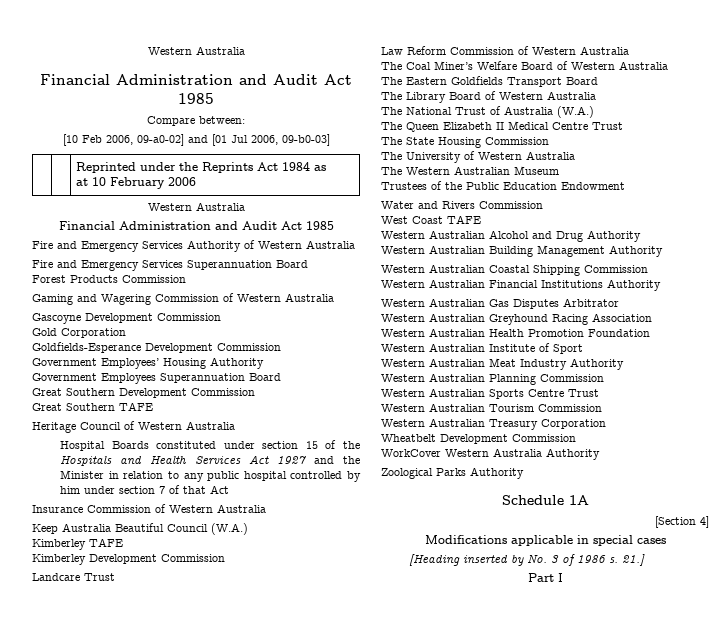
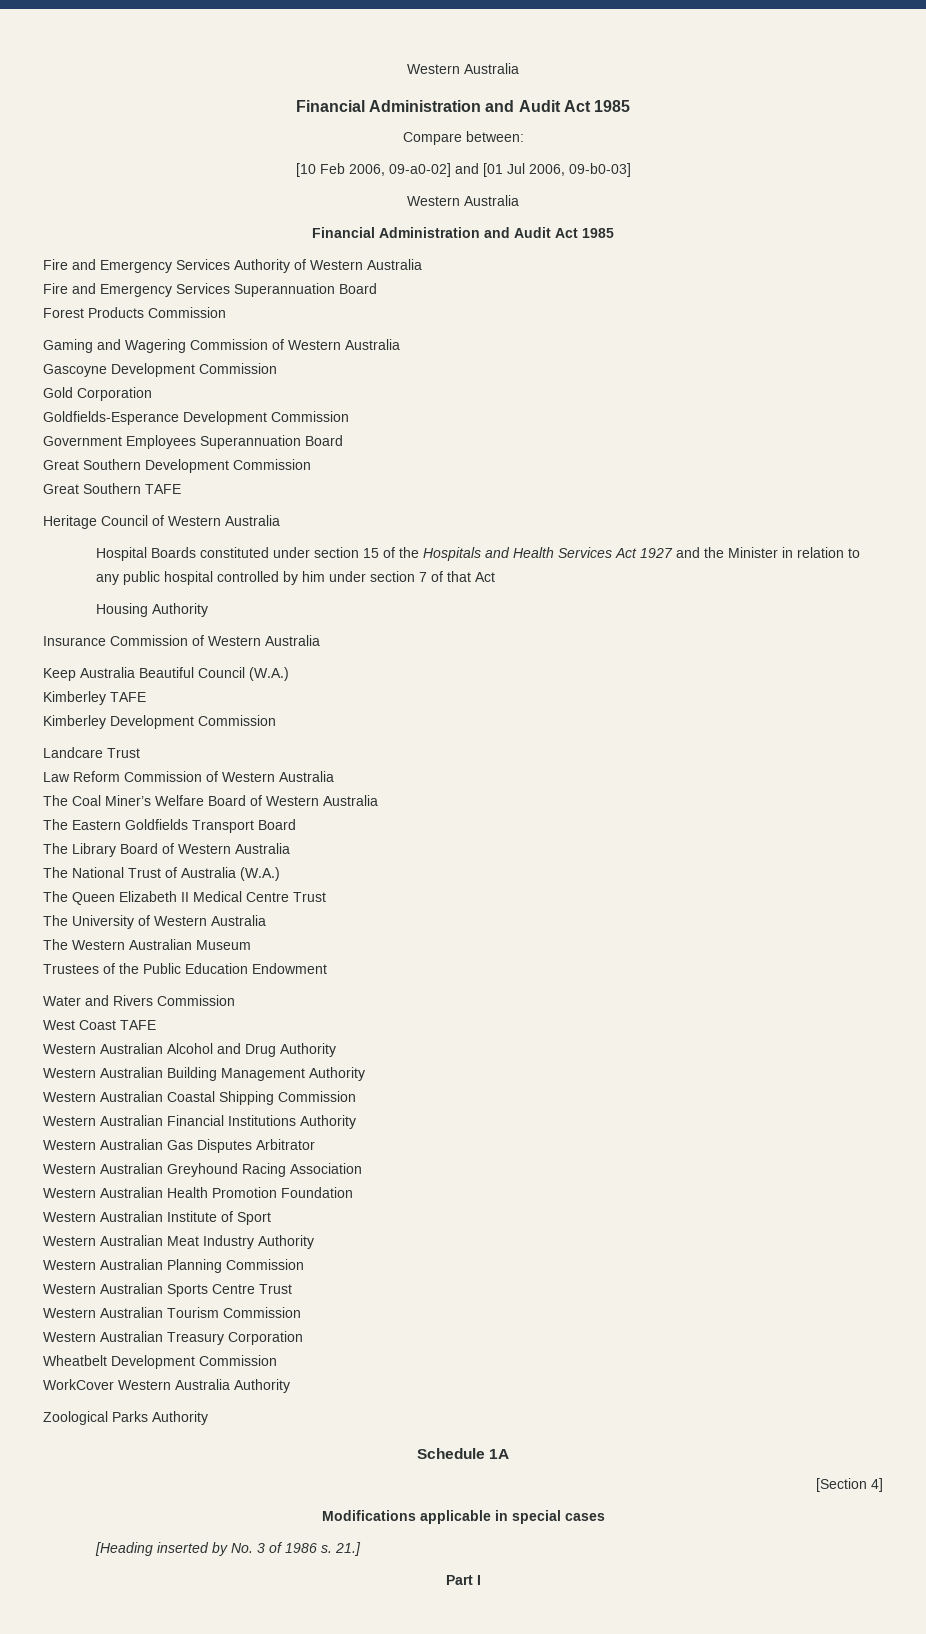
[76,162,327,173] [76,177,197,189] // | | Reprinted under the Reprints Act 1984 as // at 10 February 2006 -> (631, 170) none
[32,357,264,369] // Government Employees’ Housing Authority -> (349, 416) none
(230, 489) none -> [95,603,208,617] // Housing Authority
[381,137,549,148] // The State Housing Commission -> (326, 897) none

